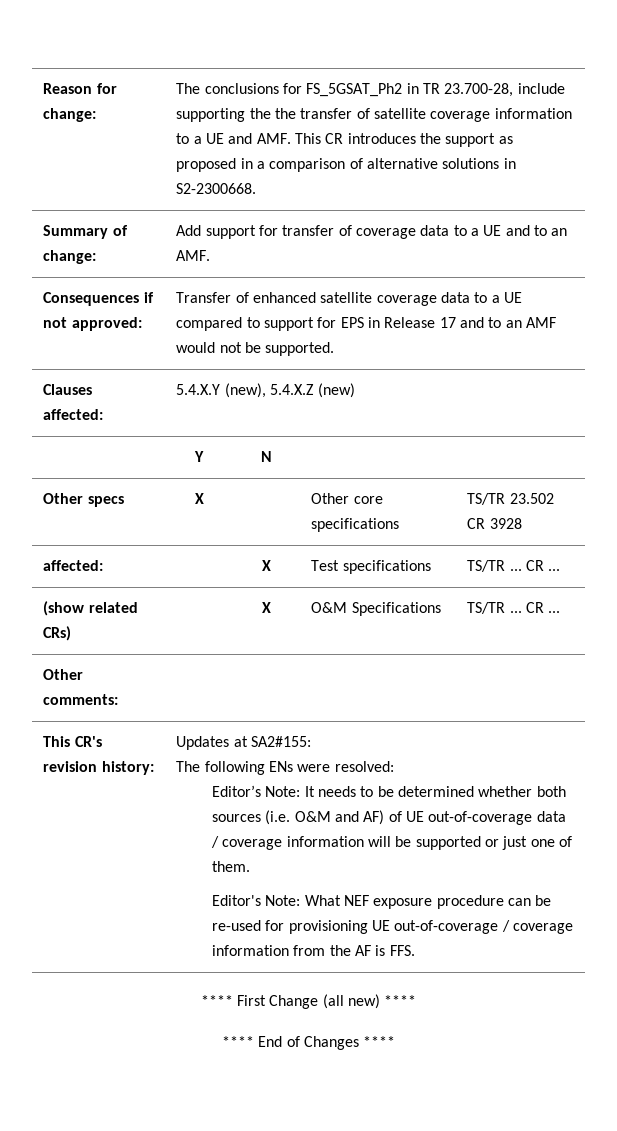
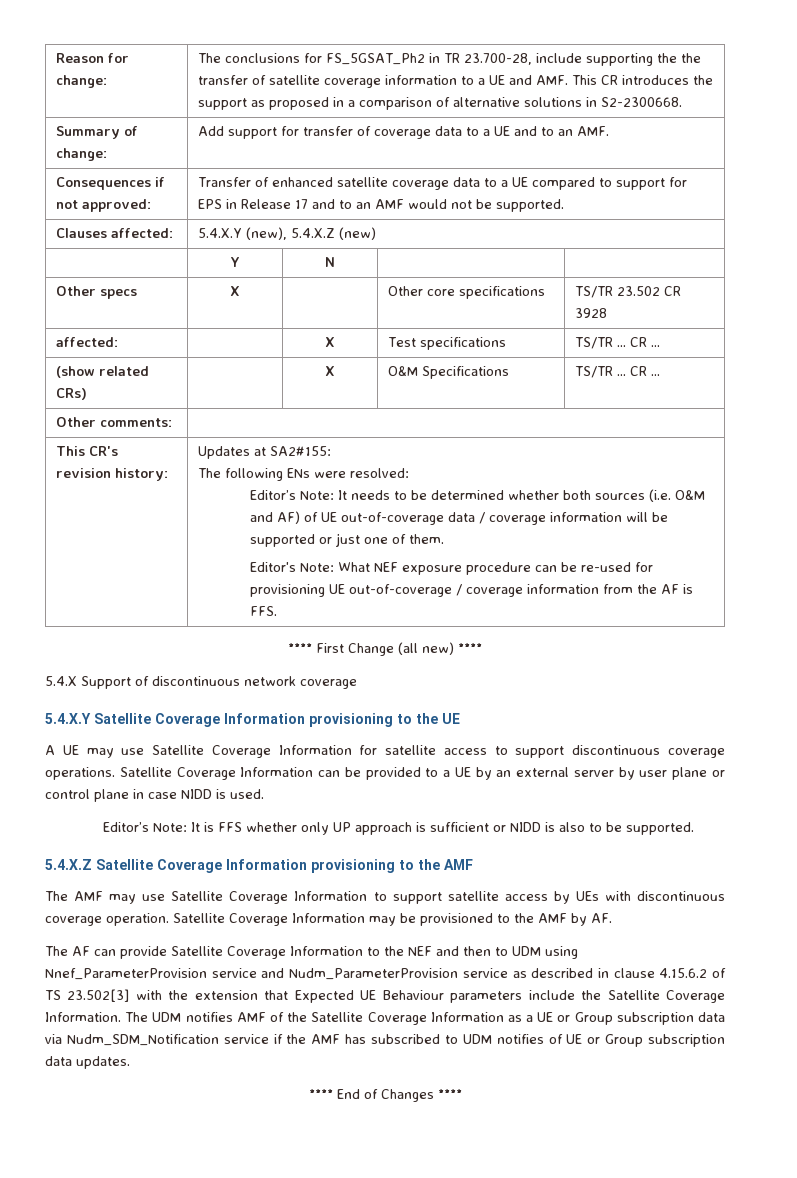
(417, 1000) none -> [45,676,357,689] [45,713,460,727] [45,745,725,758] [45,767,725,780] [45,789,264,802] [102,822,694,835] [45,859,473,873] [45,891,725,904] [45,913,612,926] [45,946,578,959] [45,968,727,980] [45,989,725,1003] [45,1012,725,1025] [45,1034,726,1047] [45,1056,130,1069] // 5.4.X Support of discontinuous network coverage // 5.4.X.Y Satellite Coverage Information provisioning to the UE // A UE may use Satellite Coverage Information for satellite access to support discontinuous coverage operations. Satellite Coverage Information can be provided to a UE by an external server by user plane or control plane in case NIDD is used. // Editor’s Note: It is FFS whether only UP approach is sufficient or NIDD is also to be supported. // 5.4.X.Z Satellite Coverage Information provisioning to the AMF // The AMF may use Satellite Coverage Information to support satellite access by UEs with discontinuous coverage operation. Satellite Coverage Information may be provisioned to the AMF by AF. // The AF can provide Satellite Coverage Information to the NEF and then to UDM using Nnef_ParameterProvision service and Nudm_ParameterProvision service as described in clause 4.15.6.2 of TS 23.502[3] with the extension that Expected UE Behaviour parameters include the Satellite Coverage Information. The UDM notifies AMF of the Satellite Coverage Information as a UE or Group subscription data via Nudm_SDM_Notification service if the AMF has subscribed to UDM notifies of UE or Group subscription data updates.

